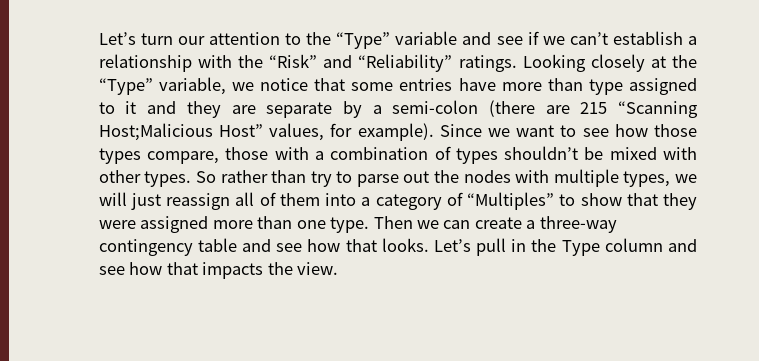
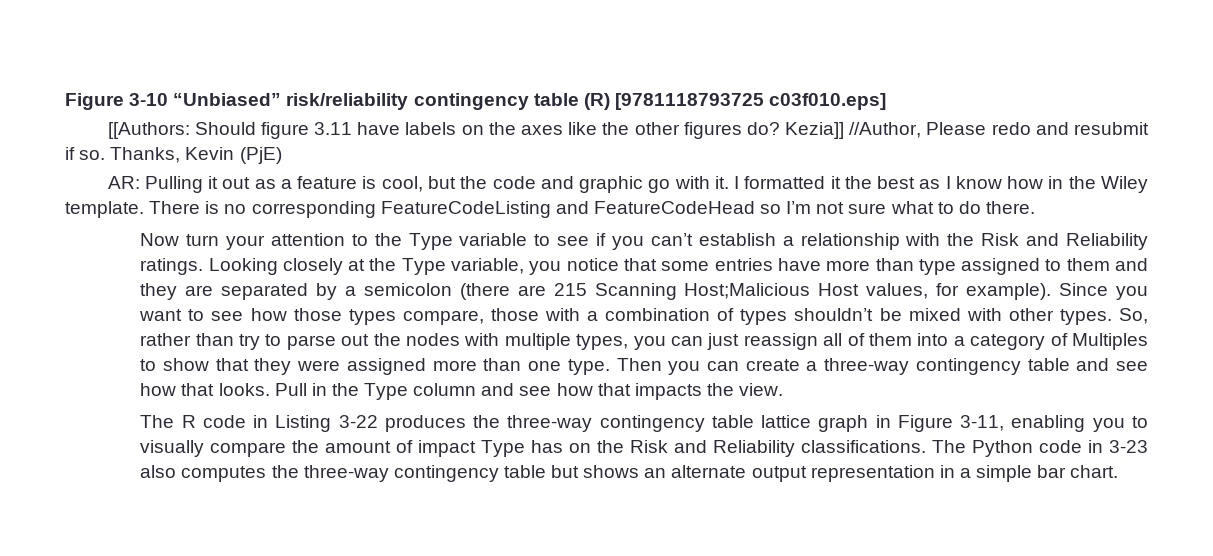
[98,31,492,49] Let’s turn our attention to the “Type” variable and -> [65,93,887,110] [107,122,1149,139] [65,147,282,164] [107,176,1148,193] [65,201,1035,218] [140,233,551,250] Figure 3-10 “Unbiased” risk/reliability contingency table (R) [9781118793725 c03f010.eps] // [[Authors: Should figure 3.11 have labels on the axes like the other figures do? Kezia]] //Author, Please redo and resubmit if so. Thanks, Kevin (PjE) // AR: Pulling it out as a feature is cool, but the code and graphic go with it. I formatted it the best as I know how in the Wiley template. There is no corresponding FeatureCodeListing and FeatureCodeHead so I’m not sure what to do there. // Now turn your attention to the Type variable to
[542,36,565,45] we -> [612,236,645,250] you
[269,54,453,72] “Risk” and “Reliability” -> [981,233,1148,250] Risk and Reliability
[98,77,255,95] “Type” variable, we -> [401,258,562,275] Type variable, you
[125,101,137,114] it -> [1066,258,1110,271] them
[266,102,333,118] separate -> [221,283,309,300] separated
[392,100,479,114] semi-colon -> [363,283,452,296] semicolon
[618,101,699,118] [98,123,263,141] “Scanning Host;Malicious Host” -> [594,283,860,300] Scanning Host;Malicious Host
[487,128,510,137] we -> [1115,286,1148,300] you
[195,171,216,183] So -> [1118,308,1148,324] So,
[675,174,698,183] [98,192,127,206] we will -> [633,336,704,350] you can
[467,192,555,210] “Multiples” -> [1071,333,1148,350] Multiples
[416,220,439,229] we -> [668,361,701,375] you
[433,238,507,256] Let’s pull -> [274,383,307,396] Pull
(339, 268) none -> [140,415,1148,432] [140,440,1148,457] [140,465,1119,482] // The R code in Listing 3-22 produces the three-way contingency table lattice graph in Figure 3-11, enabling you to visually compare the amount of impact Type has on the Risk and Reliability classifications. The Python code in 3-23 also computes the three-way contingency table but shows an alternate output representation in a simple bar chart.

